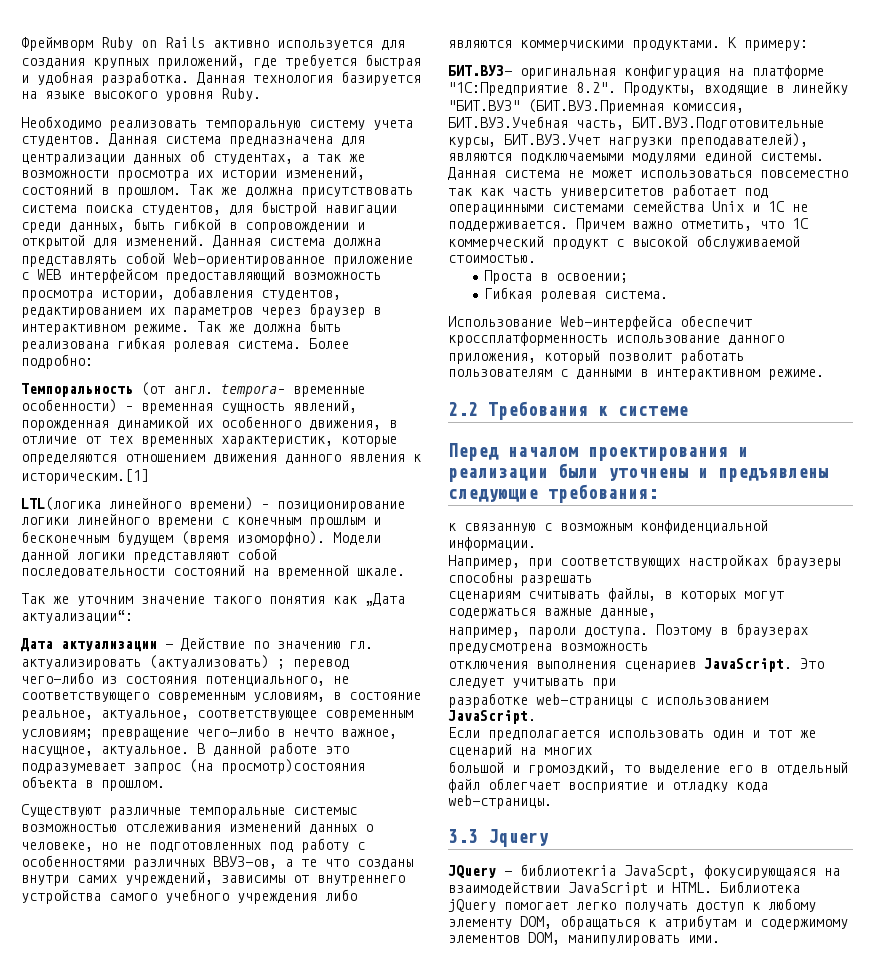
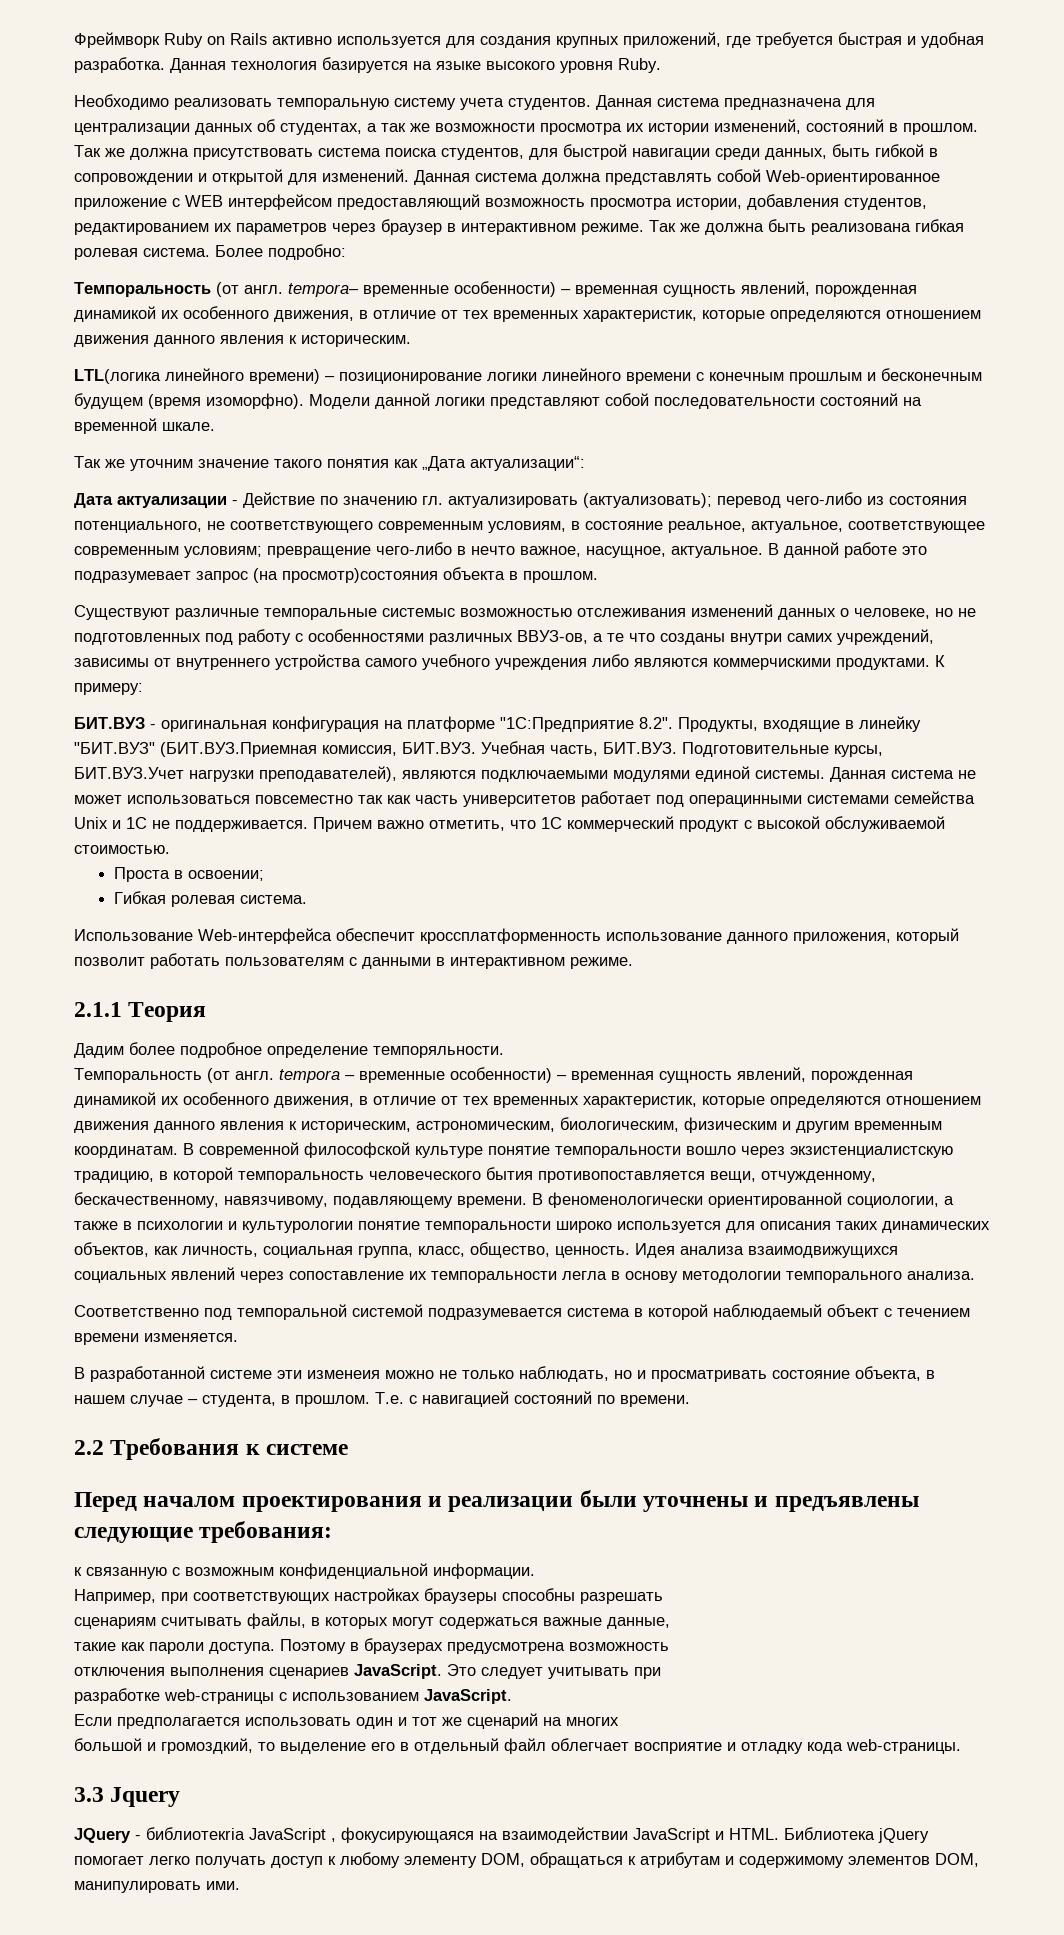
[21,37,93,51] Фреймворм -> [74,32,160,48] Фреймворк
[21,469,149,484] историческим.[1] -> [301,335,411,347] историческим.
[149,655,285,669] (актуализовать) ; -> [583,493,712,508] (актуализовать);
[448,65,512,76] БИТ.ВУЗ- -> [74,717,156,729] БИТ.ВУЗ -
[448,116,824,130] БИТ.ВУЗ.Учебная часть, БИТ.ВУЗ.Подготовительные -> [402,741,829,757] БИТ.ВУЗ. Учебная часть, БИТ.ВУЗ. Подготовительные
(824, 374) none -> [74,1002,207,1022] [74,1042,504,1058] [74,1067,913,1083] [74,1092,981,1108] [74,1117,942,1133] [74,1142,953,1158] [74,1167,876,1183] [74,1192,954,1208] [74,1221,990,1233] [74,1242,898,1258] [74,1267,975,1283] [74,1304,970,1320] [74,1333,238,1345] [74,1366,935,1382] [74,1391,690,1407] // 2.1.1 Теория // Дадим более подробное определение темпоряльности. // Темпоральность (от англ. tempora – временные особенности) – временная сущность явлений, порожденная динамикой их особенного движения, в отличие от тех временных характеристик, которые определяются отношением движения данного явления к историческим, астрономическим, биологическим, физическим и другим временным координатам. В современной философской культуре понятие темпоральности вошло через экзистенциалистскую традицию, в которой темпоральность человеческого бытия противопоставляется вещи, отчужденному, бескачественному, навязчивому, подавляющему времени. В феноменологически ориентированной социологии, а также в психологии и культурологии понятие темпоральности широко используется для описания таких динамических объектов, как личность, социальная группа, класс, общество, ценность. Идея анализа взаимодвижущихся социальных явлений через сопоставление их темпоральности легла в основу методологии темпорального анализа. // Соответственно под темпоральной системой подразумевается система в которой наблюдаемый объект с течением времени изменяется. // В разработанной системе эти изменеия можно не только наблюдать, но и просматривать состояние объекта, в нашем случае – студента, в прошлом. Т.е. с навигацией состояний по времени.
[448,627,520,638] например, -> [74,1642,145,1651] такие как
[624,865,696,879] JavaScpt, -> [249,1828,336,1843] JavaScript ,

